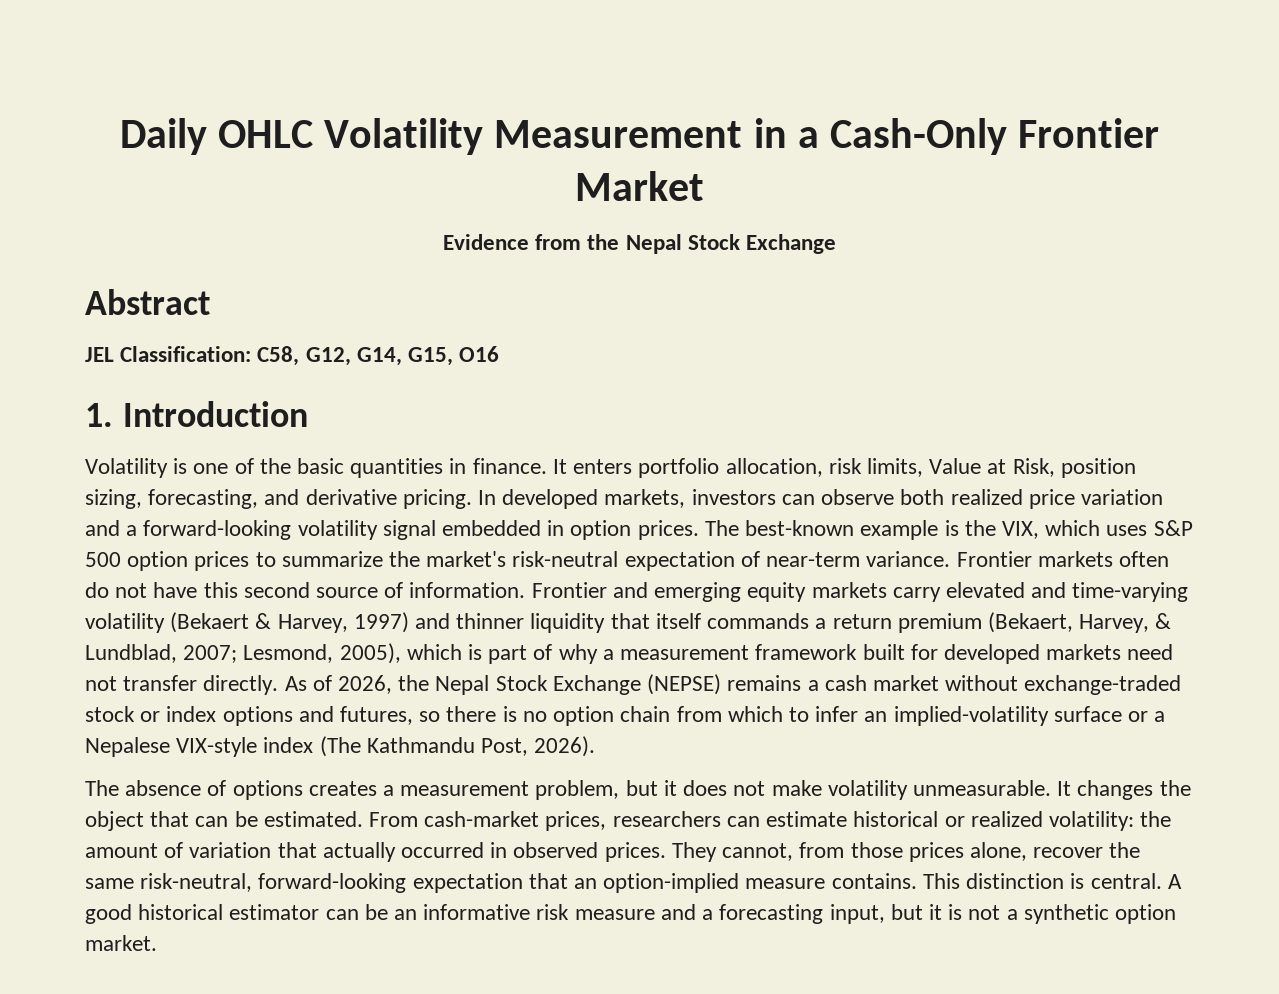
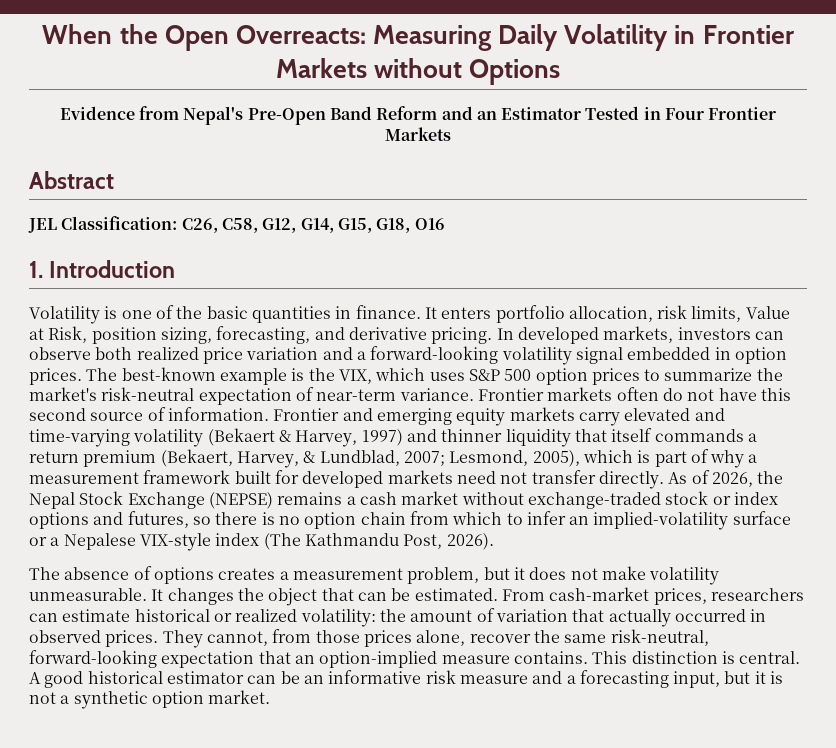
[119,118,1160,155] [575,171,704,201] [442,234,837,254] Daily OHLC Volatility Measurement in a Cash-Only Frontier Market // Evidence from the Nepal Stock Exchange -> [42,24,795,51] [275,58,561,85] [59,106,777,125] [385,127,451,141] When the Open Overreacts: Measuring Daily Volatility in Frontier Markets without Options // Evidence from Nepal's Pre-Open Band Reform and an Estimator Tested in Four Frontier Markets
(252, 354) none -> [181,218,218,233] C26,
(454, 356) none -> [376,218,411,233] G18,

